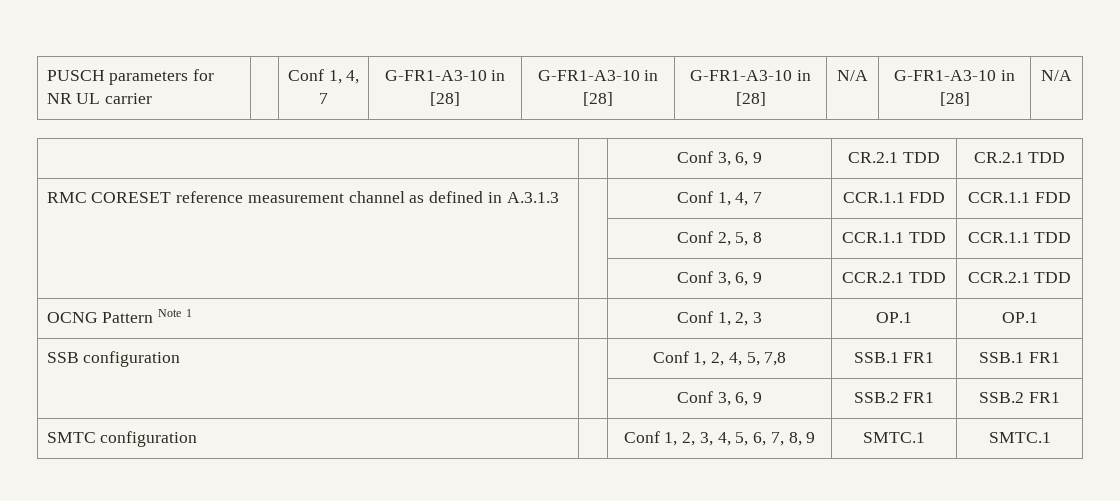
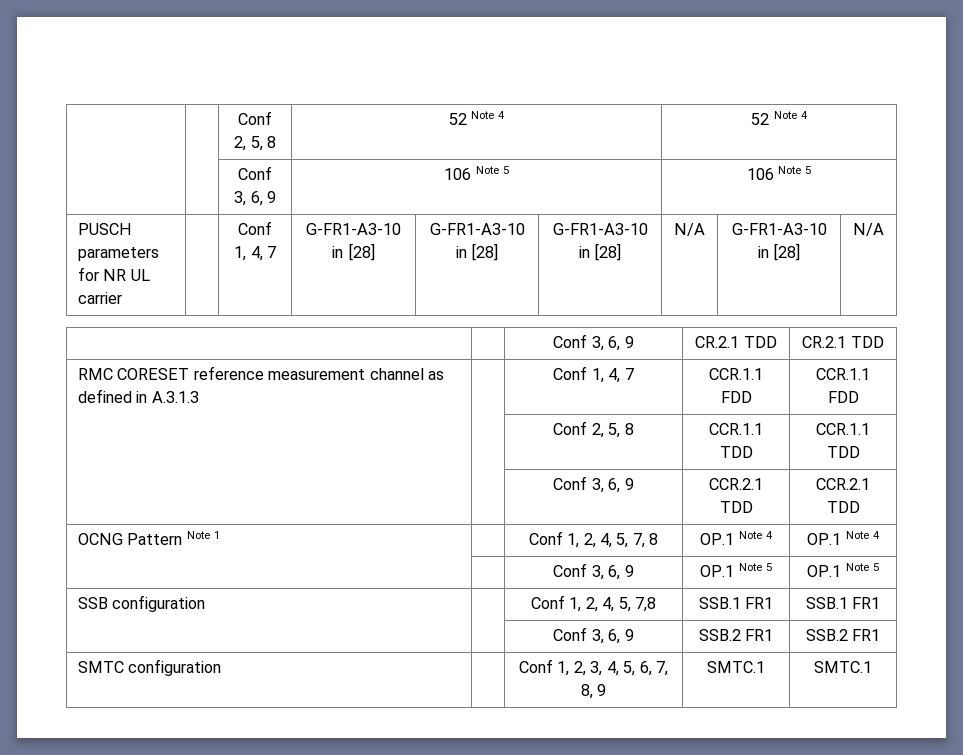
(46, 75) none -> [238,111,272,125] [234,136,276,151] [448,111,506,125] [751,111,808,125] [238,166,272,180] [234,191,276,206] [444,166,509,180] [746,166,812,180] | | Conf 2, 5, 8 | 52 Note 4 | 52 Note 4 // | | Conf 3, 6, 9 | 106 Note 5 | 106 Note 5 //
[753,312,763,323] [876,312,912,323] [1001,312,1038,323] 3 | OP.1 | OP.1 -> [600,533,659,548] [700,531,773,545] [807,531,880,545] [553,563,634,580] [700,563,772,577] [807,563,879,577] 4, 5, 7, 8 | OP.1 Note 4 | OP.1 Note 4 // | | Conf 3, 6, 9 | OP.1 Note 5 | OP.1 Note 5

